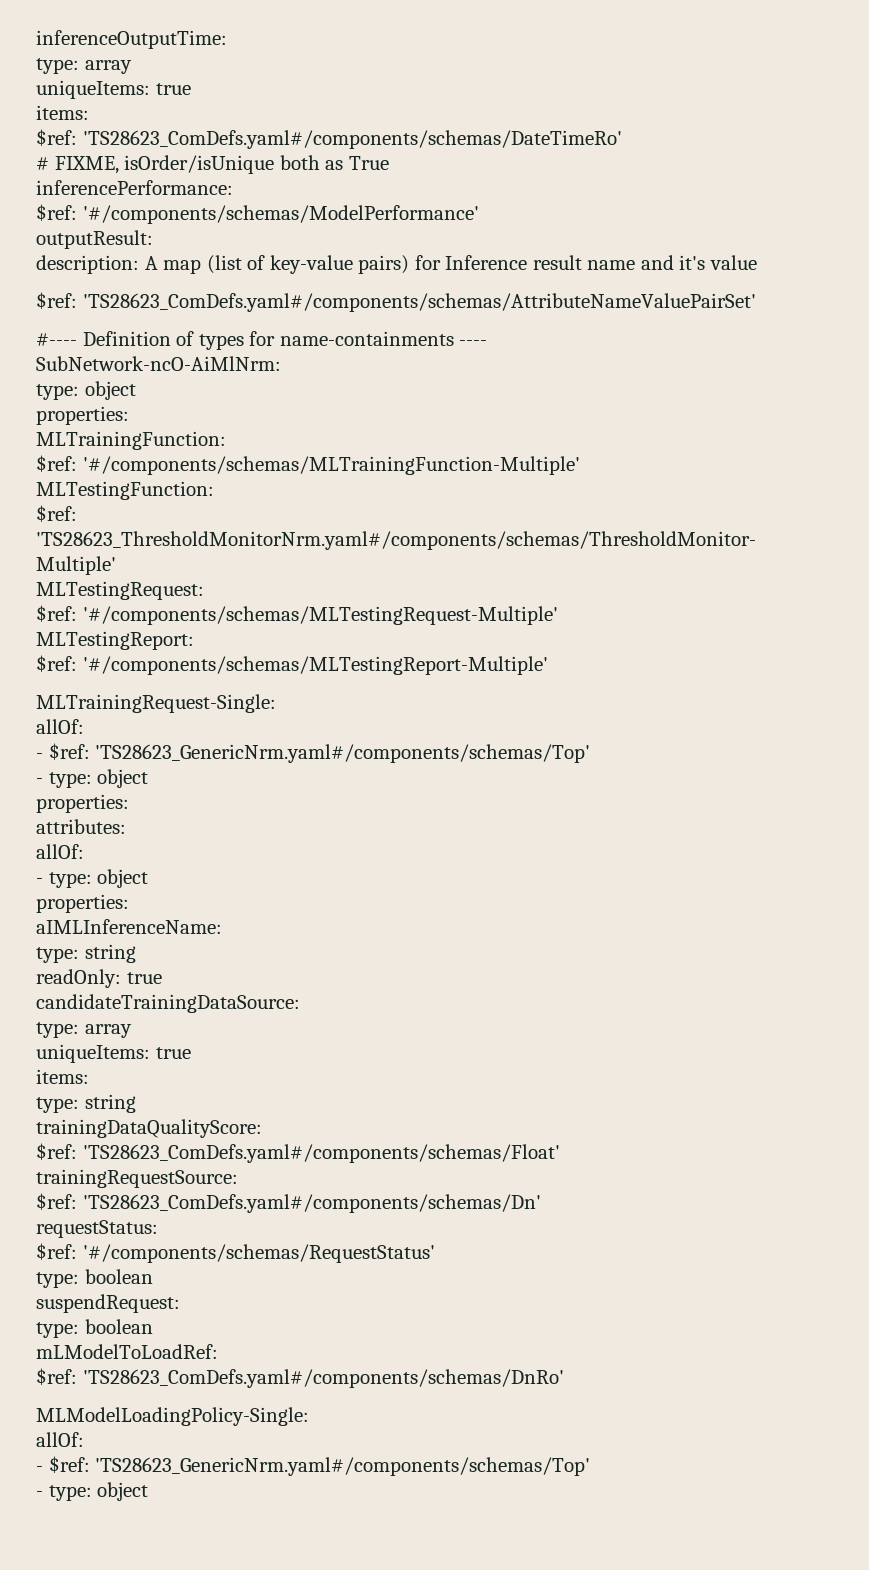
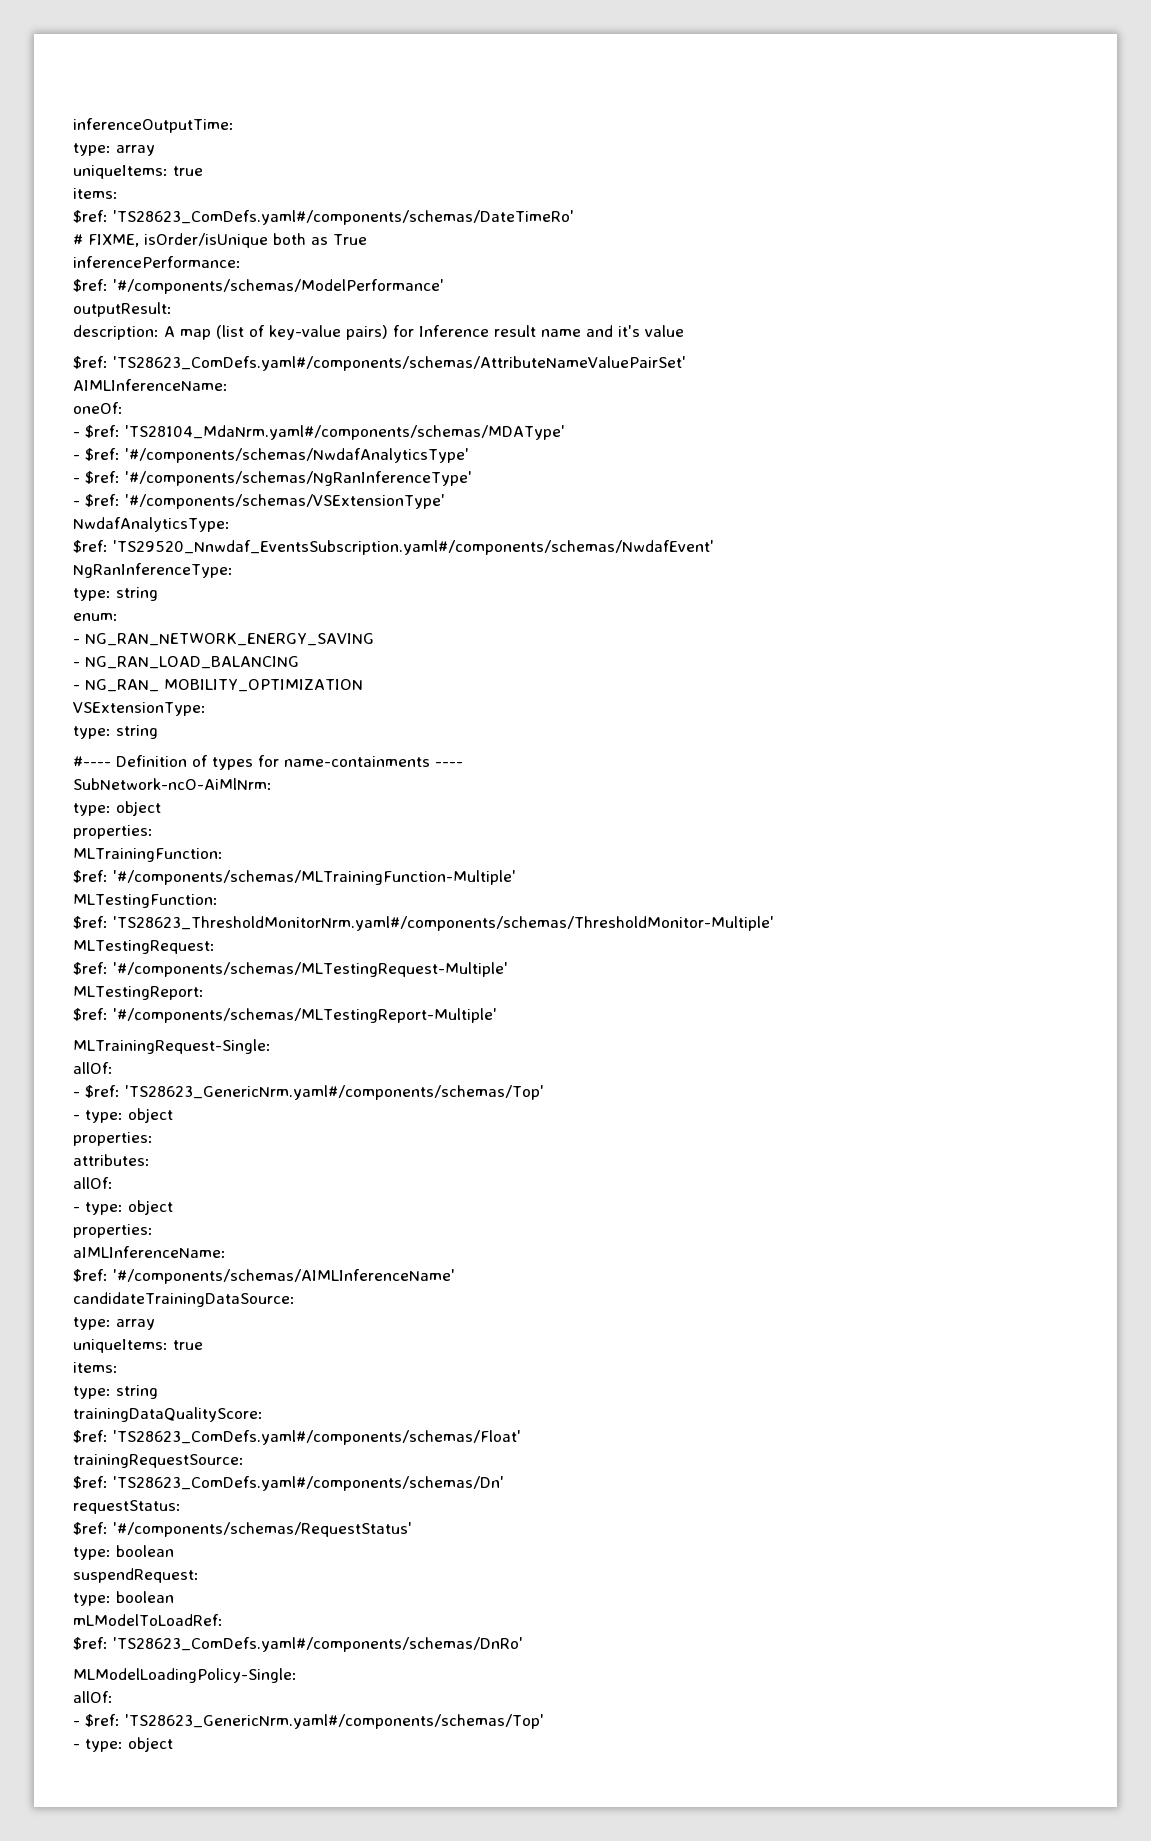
(756, 302) none -> [73,379,228,391] [73,402,123,414] [73,425,565,440] [73,448,469,463] [73,471,472,486] [73,494,445,509] [73,517,230,532] [73,540,714,555] [73,563,233,578] [73,587,158,601] [73,613,118,621] [73,633,374,646] [73,656,299,669] [73,679,363,692] [73,702,206,716] [73,725,158,739] // AIMLInferenceName: // oneOf: // - $ref: 'TS28104_MdaNrm.yaml#/components/schemas/MDAType' // - $ref: '#/components/schemas/NwdafAnalyticsType' // - $ref: '#/components/schemas/NgRanInferenceType' // - $ref: '#/components/schemas/VSExtensionType' // NwdafAnalyticsType: // $ref: 'TS29520_Nnwdaf_EventsSubscription.yaml#/components/schemas/NwdafEvent' // NgRanInferenceType: // type: string // enum: // - NG_RAN_NETWORK_ENERGY_SAVING // - NG_RAN_LOAD_BALANCING // - NG_RAN_ MOBILITY_OPTIMIZATION // VSExtensionType: // type: string
[36,944,136,963] [36,969,162,988] type: string // readOnly: true -> [73,1269,455,1284] $ref: '#/components/schemas/AIMLInferenceName'

